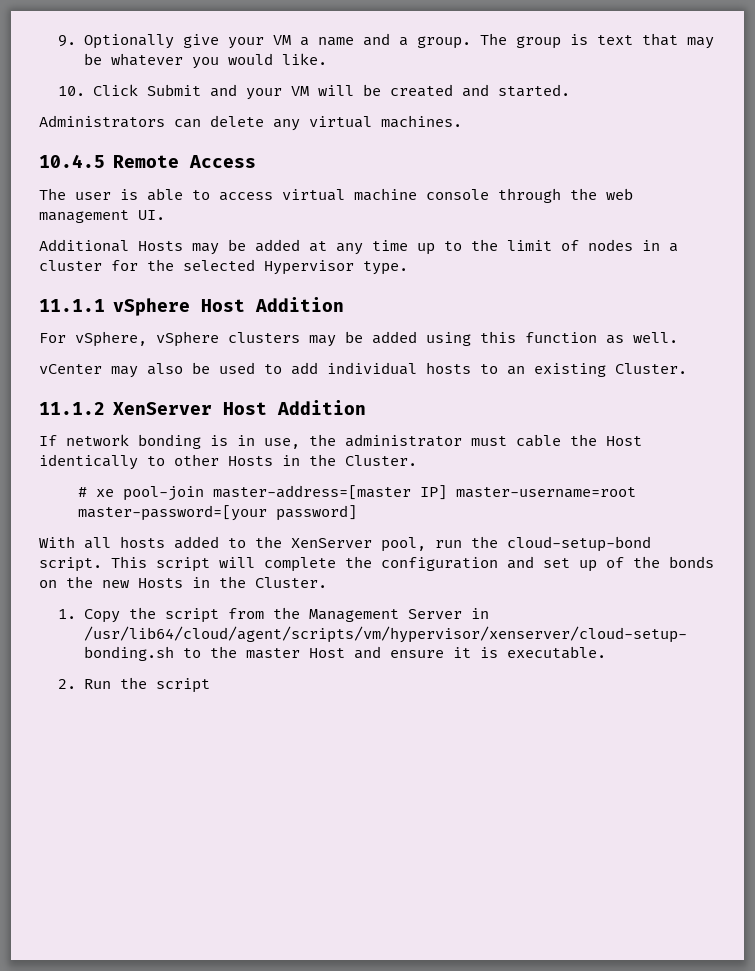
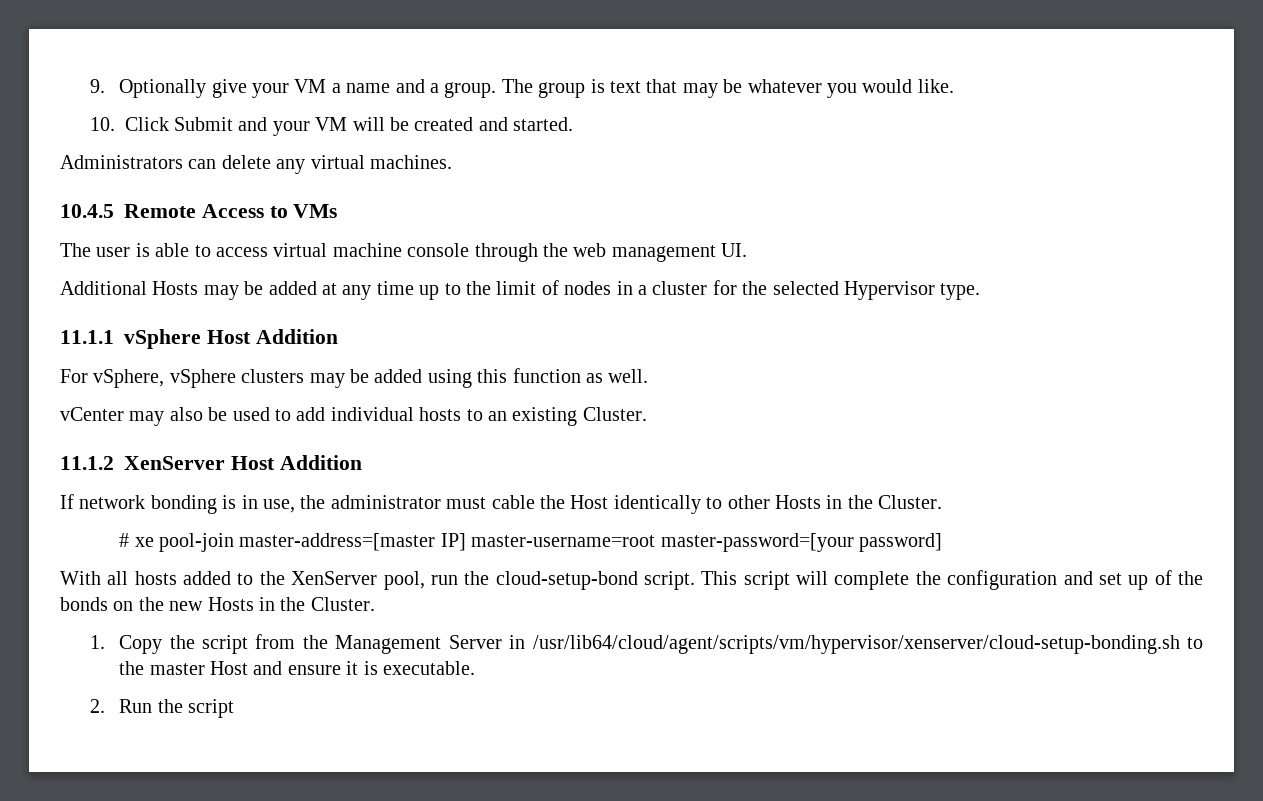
(256, 161) none -> [269,204,338,218] to VMs

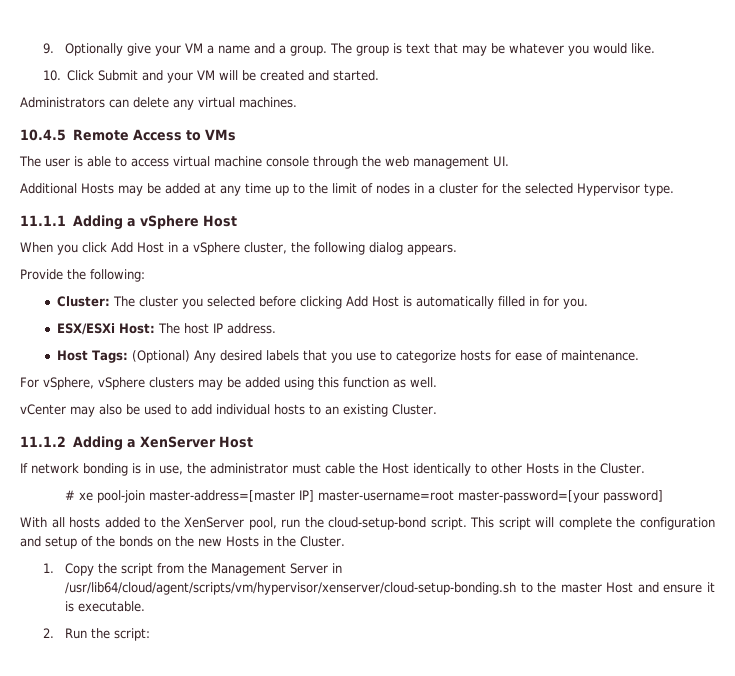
(114, 337) none -> [72,215,136,230] Adding a
[255,329,338,344] Addition -> [20,242,457,255] [20,269,145,282] [56,296,588,309] [56,323,276,335] [56,350,639,363] // When you click Add Host in a vSphere cluster, the following dialog appears. // Provide the following: // Cluster: The cluster you selected before clicking Add Host is automatically filled in for you. // ESX/ESXi Host: The host IP address. // Host Tags: (Optional) Any desired labels that you use to categorize hosts for ease of maintenance.
(114, 463) none -> [72,436,136,451] Adding a
[279,455,362,470] Addition -> (253, 442) none
[1098,573,1149,590] set up -> [45,536,77,549] setup
[187,699,234,718] script -> [114,628,151,641] script:

